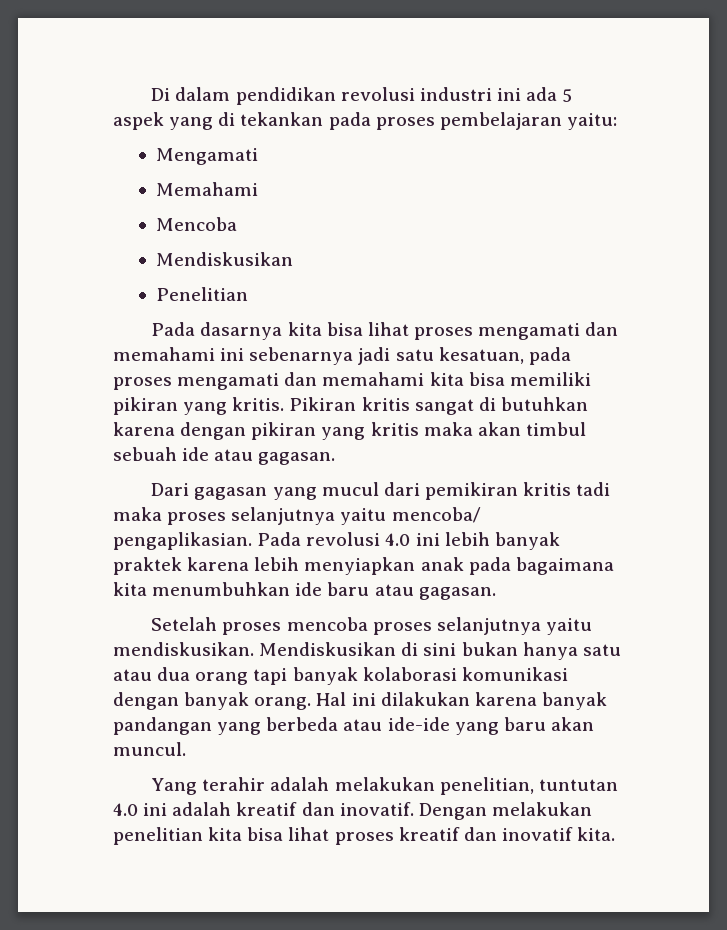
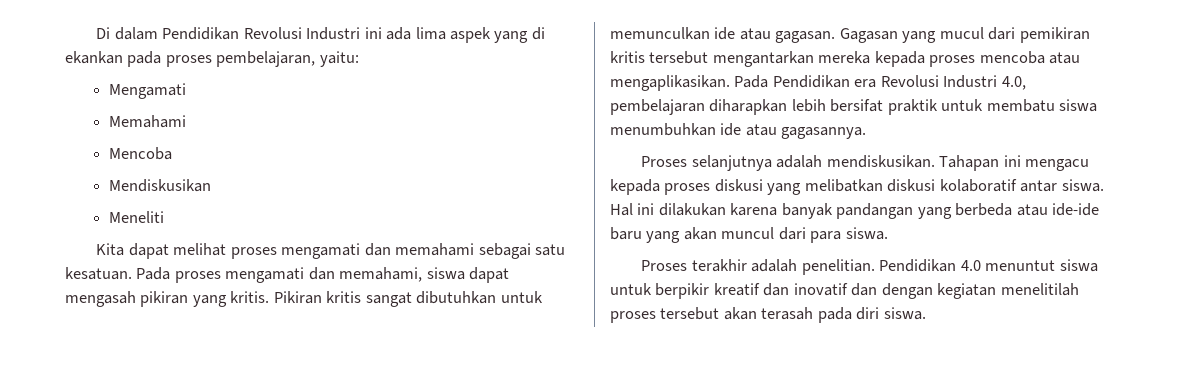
[235,87,492,105] pendidikan revolusi industri -> [162,27,361,40] Pendidikan Revolusi Industri
[562,89,573,102] 5 -> [415,27,446,40] lima
[240,112,562,130] tekankan pada proses pembelajaran -> [65,51,316,67] ekankan pada proses pembelajaran,
[155,287,248,301] [151,322,619,340] [113,347,571,365] [113,372,591,390] Penelitian // Pada dasarnya kita bisa lihat proses mengamati dan memahami ini sebenarnya jadi satu kesatuan, pada proses mengamati dan memahami kita bisa memiliki -> [108,211,164,223] [96,243,565,259] [65,267,510,283] [65,291,136,307] Meneliti // Kita dapat melihat proses mengamati dan memahami sebagai satu kesatuan. Pada proses mengamati dan memahami, siswa dapat mengasah
[478,397,588,411] [113,422,586,440] [113,447,177,461] di butuhkan karena dengan pikiran yang kritis maka akan timbul sebuah -> [416,291,543,304] [610,27,710,40] dibutuhkan untuk memunculkan
[151,483,268,500] // Dari gagasan -> [839,28,898,43] Gagasan
[576,482,611,496] [113,507,481,525] [113,532,560,550] [113,557,614,575] [113,582,496,600] [151,617,592,635] [113,642,621,660] [113,667,568,685] [113,692,312,710] tadi maka proses selanjutnya yaitu mencoba/ pengaplikasian. Pada revolusi 4.0 ini lebih banyak praktek karena lebih menyiapkan anak pada bagaimana kita menumbuhkan ide baru atau gagasan. // Setelah proses mencoba proses selanjutnya yaitu mendiskusikan. Mendiskusikan di sini bukan hanya satu atau dua orang tapi banyak kolaborasi komunikasi dengan banyak orang. -> [649,51,1081,67] [610,75,1026,91] [610,99,1098,115] [610,123,867,139] [641,155,1090,171] [610,179,1104,195] tersebut mengantarkan mereka kepada proses mencoba atau mengaplikasikan. Pada Pendidikan era Revolusi Industri 4.0, pembelajaran diharapkan lebih bersifat praktik untuk membatu siswa menumbuhkan ide atau gagasannya. // Proses selanjutnya adalah mendiskusikan. Tahapan ini mengacu kepada proses diskusi yang melibatkan diskusi kolaboratif antar siswa.
[454,717,594,735] [113,742,186,756] [151,777,618,795] [113,802,592,820] [113,827,616,845] yang baru akan muncul. // Yang terahir adalah melakukan penelitian, tuntutan 4.0 ini adalah kreatif dan inovatif. Dengan melakukan penelitian kita bisa lihat proses kreatif dan inovatif kita. -> [610,227,888,243] [641,259,1098,275] [610,283,1079,299] [610,307,926,323] baru yang akan muncul dari para siswa. // Proses terakhir adalah penelitian. Pendidikan 4.0 menuntut siswa untuk berpikir kreatif dan inovatif dan dengan kegiatan menelitilah proses tersebut akan terasah pada diri siswa.

